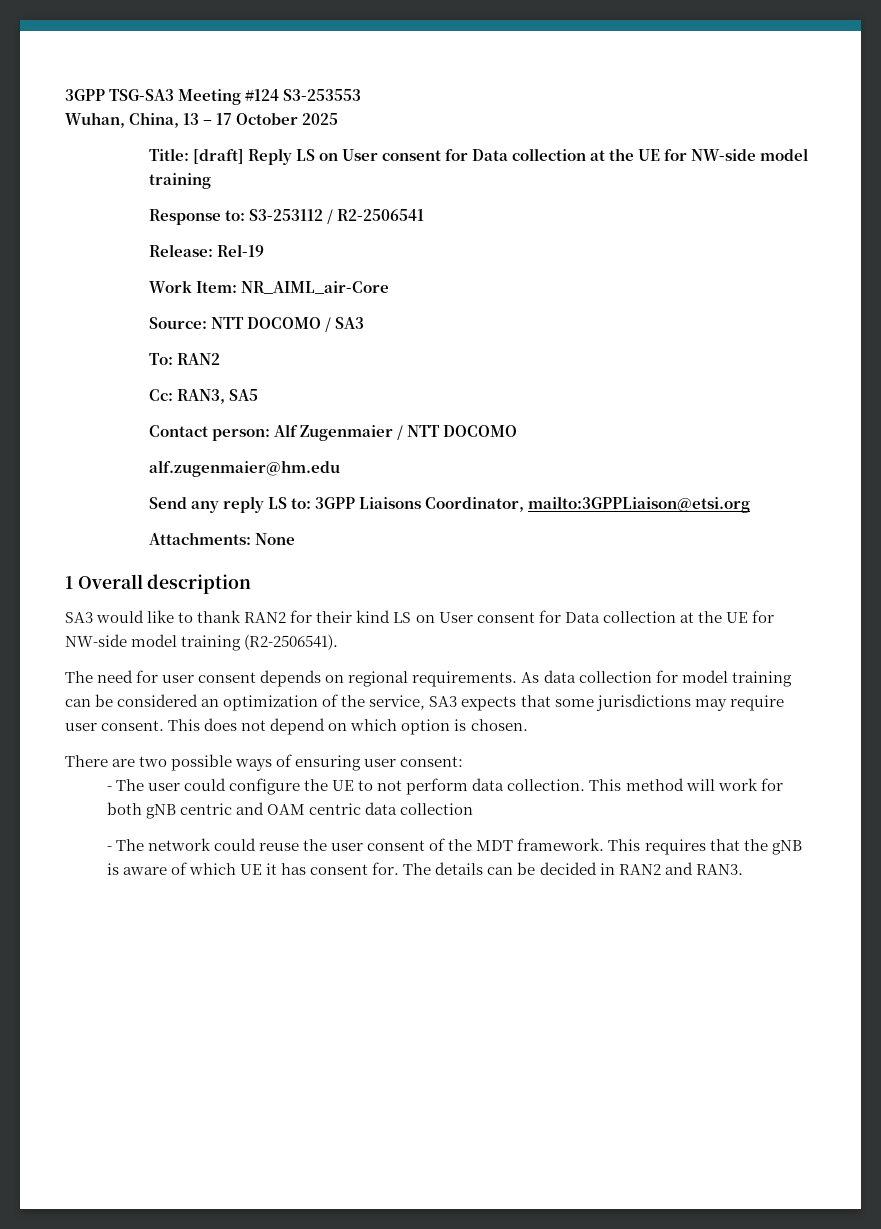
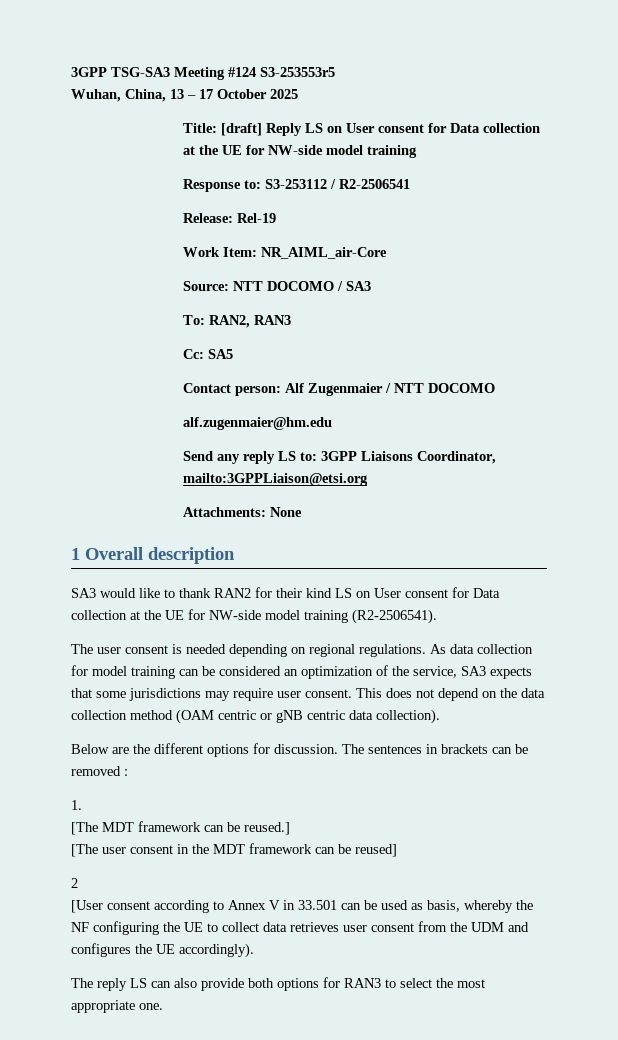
[283,89,362,101] S3-253553 -> [260,67,335,77] S3-253553r5
[176,353,220,365] RAN2 -> [208,315,291,328] RAN2, RAN3
[176,389,225,404] RAN3, -> (204, 354) none
[97,670,322,687] need for user consent depends -> [97,644,287,657] user consent is needed depending
[412,671,518,687] requirements. -> [359,644,426,657] regulations.
[350,719,528,735] [65,754,464,771] [106,778,783,795] [106,802,474,819] [106,838,802,855] [106,862,743,875] which option is chosen. // There are two possible ways of ensuring user consent: // - The user could configure the UE to not perform data collection. This method will work for both gNB centric and OAM centric data collection // - The network could reuse the user consent of the MDT framework. This requires that the gNB is aware of which UE it has consent for. The details can be decided in RAN2 and RAN3. -> [500,688,545,698] [71,709,440,724] [71,743,528,757] [71,766,128,776] [71,800,82,810] [71,821,290,835] [71,843,397,857] [71,878,78,888] [71,900,533,913] [71,921,529,935] [71,943,254,958] [71,977,485,991] [71,1000,163,1013] the data collection method (OAM centric or gNB centric data collection). // Below are the different options for discussion. The sentences in brackets can be removed : // 1. // [The MDT framework can be reused.] // [The user consent in the MDT framework can be reused] // 2 // [User consent according to Annex V in 33.501 can be used as basis, whereby the NF configuring the UE to collect data retrieves user consent from the UDM and configures the UE accordingly). // The reply LS can also provide both options for RAN3 to select the most appropriate one.

